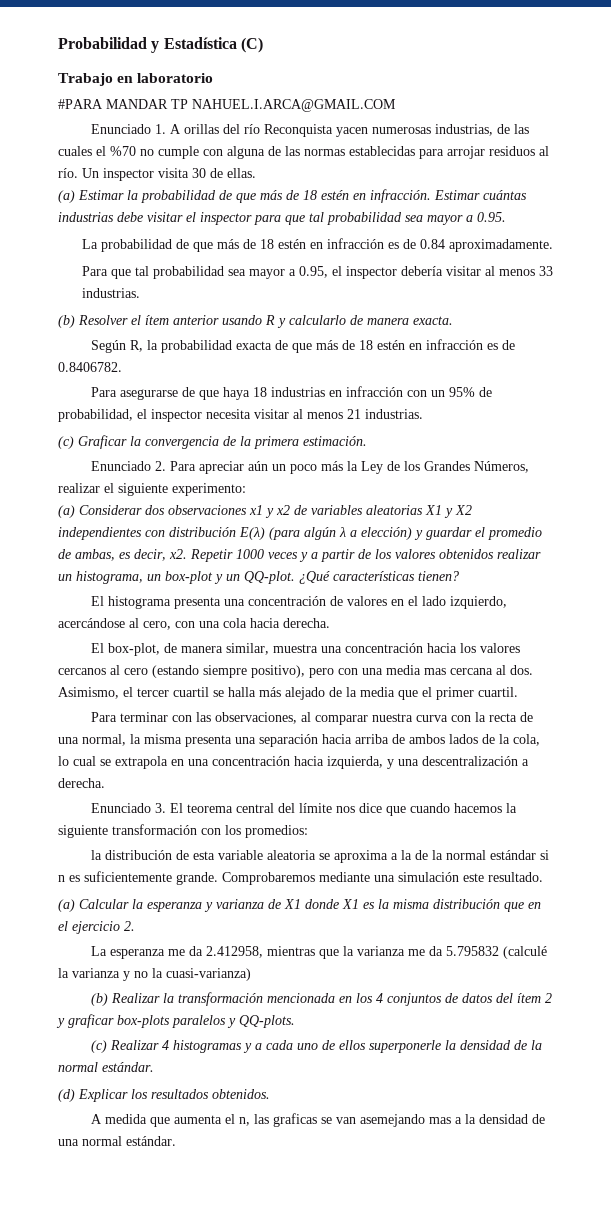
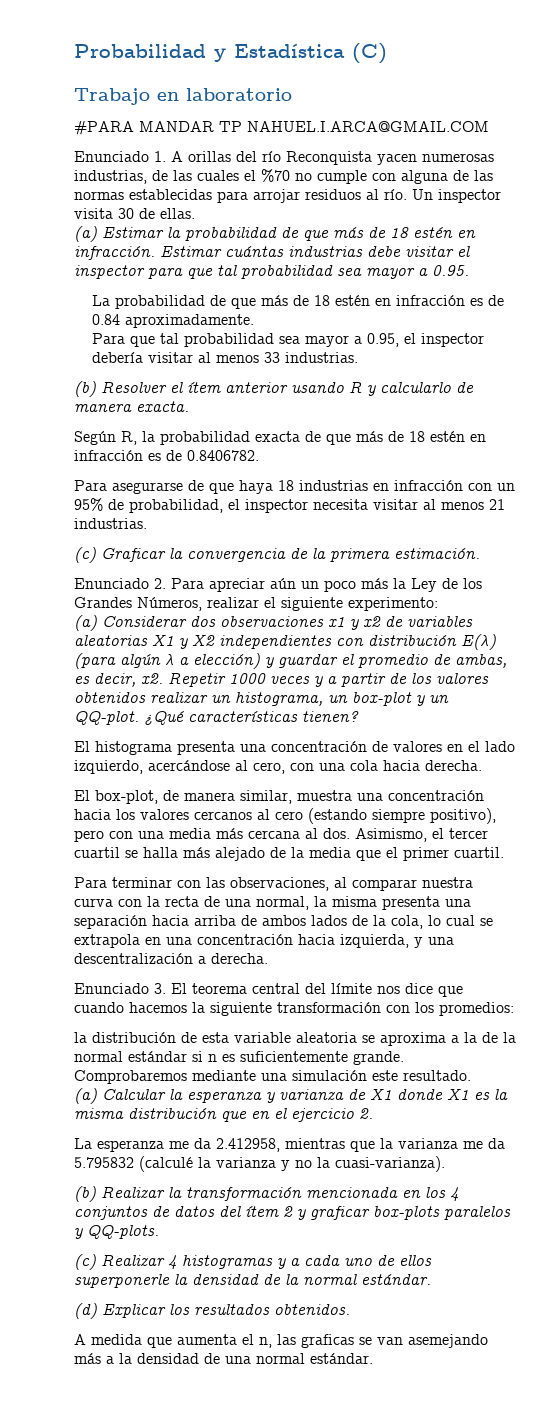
[424,668,446,675] mas -> [216,828,243,839] más
[166,968,251,981] cuasi-varianza) -> [335,1156,445,1172] cuasi-varianza).
[428,1117,451,1124] mas -> [74,1353,101,1364] más

